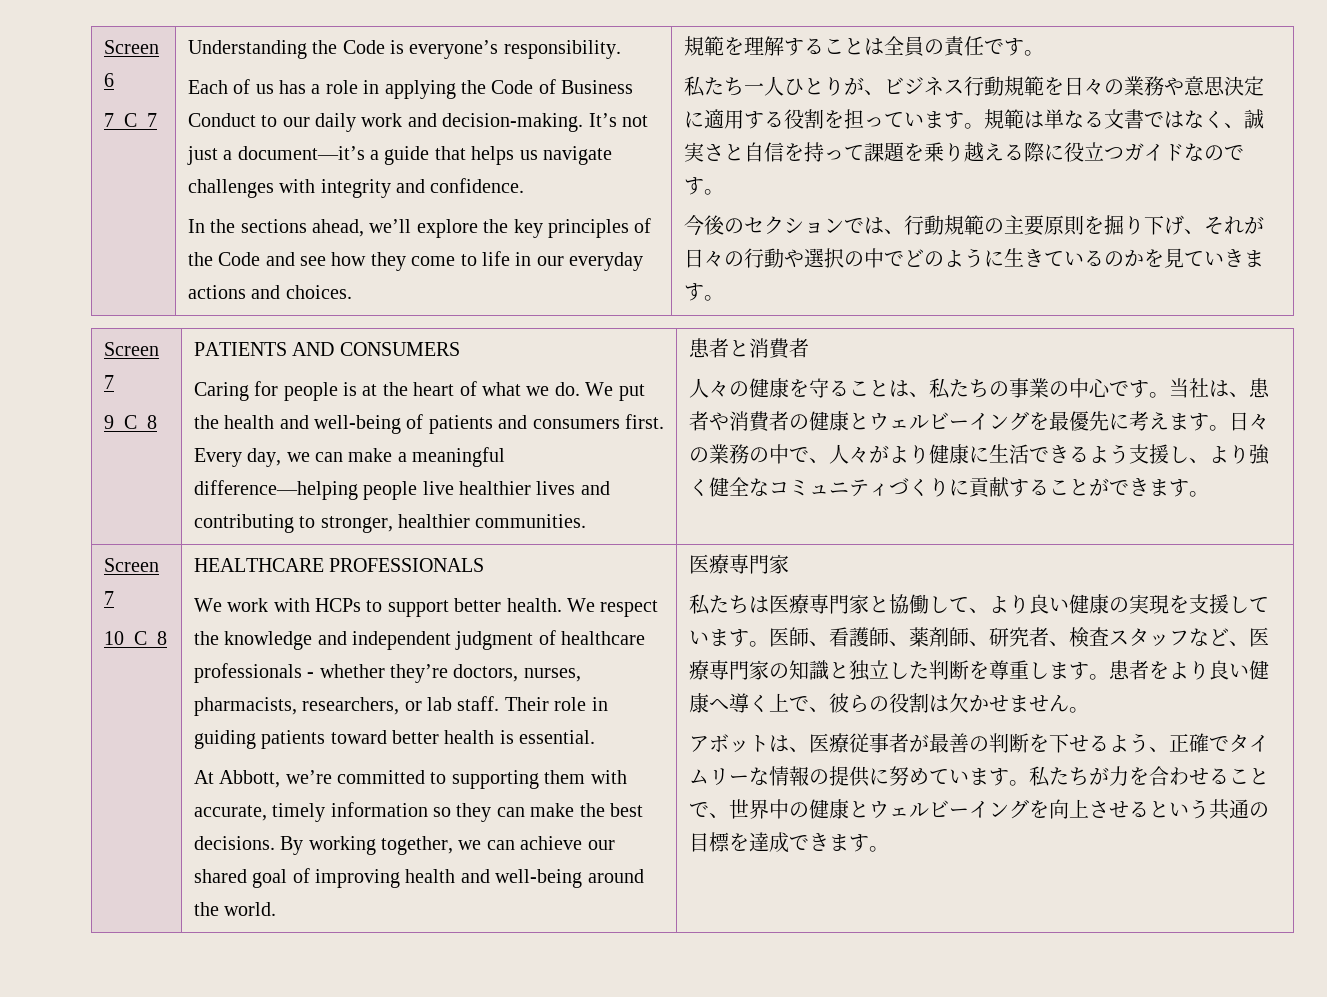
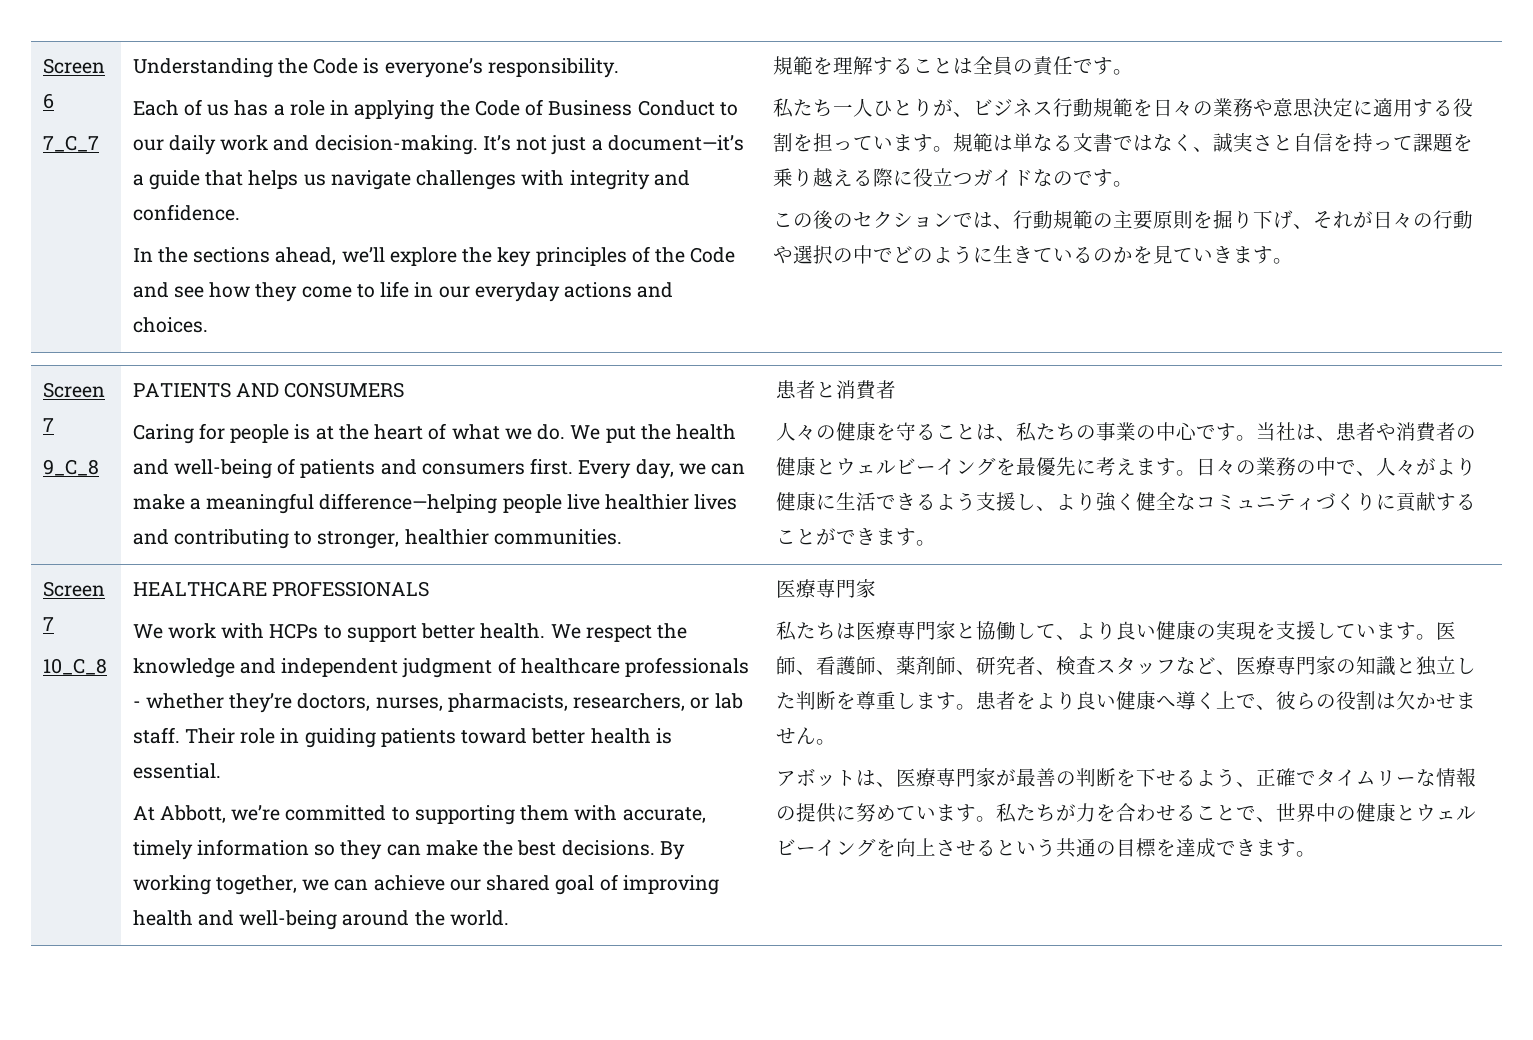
[683,215,704,236] 今 -> [772,212,813,228] この
[848,733,909,753] 従事者 -> [935,768,996,787] 専門家

